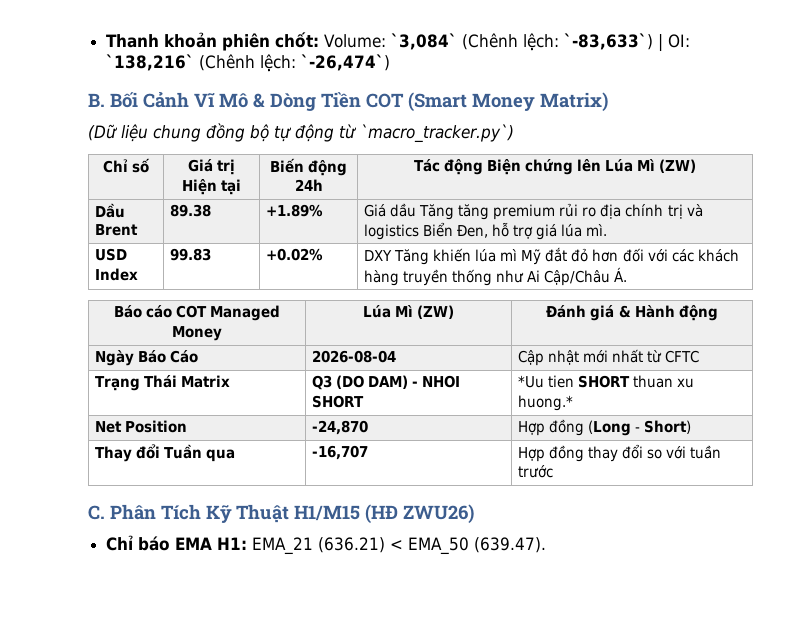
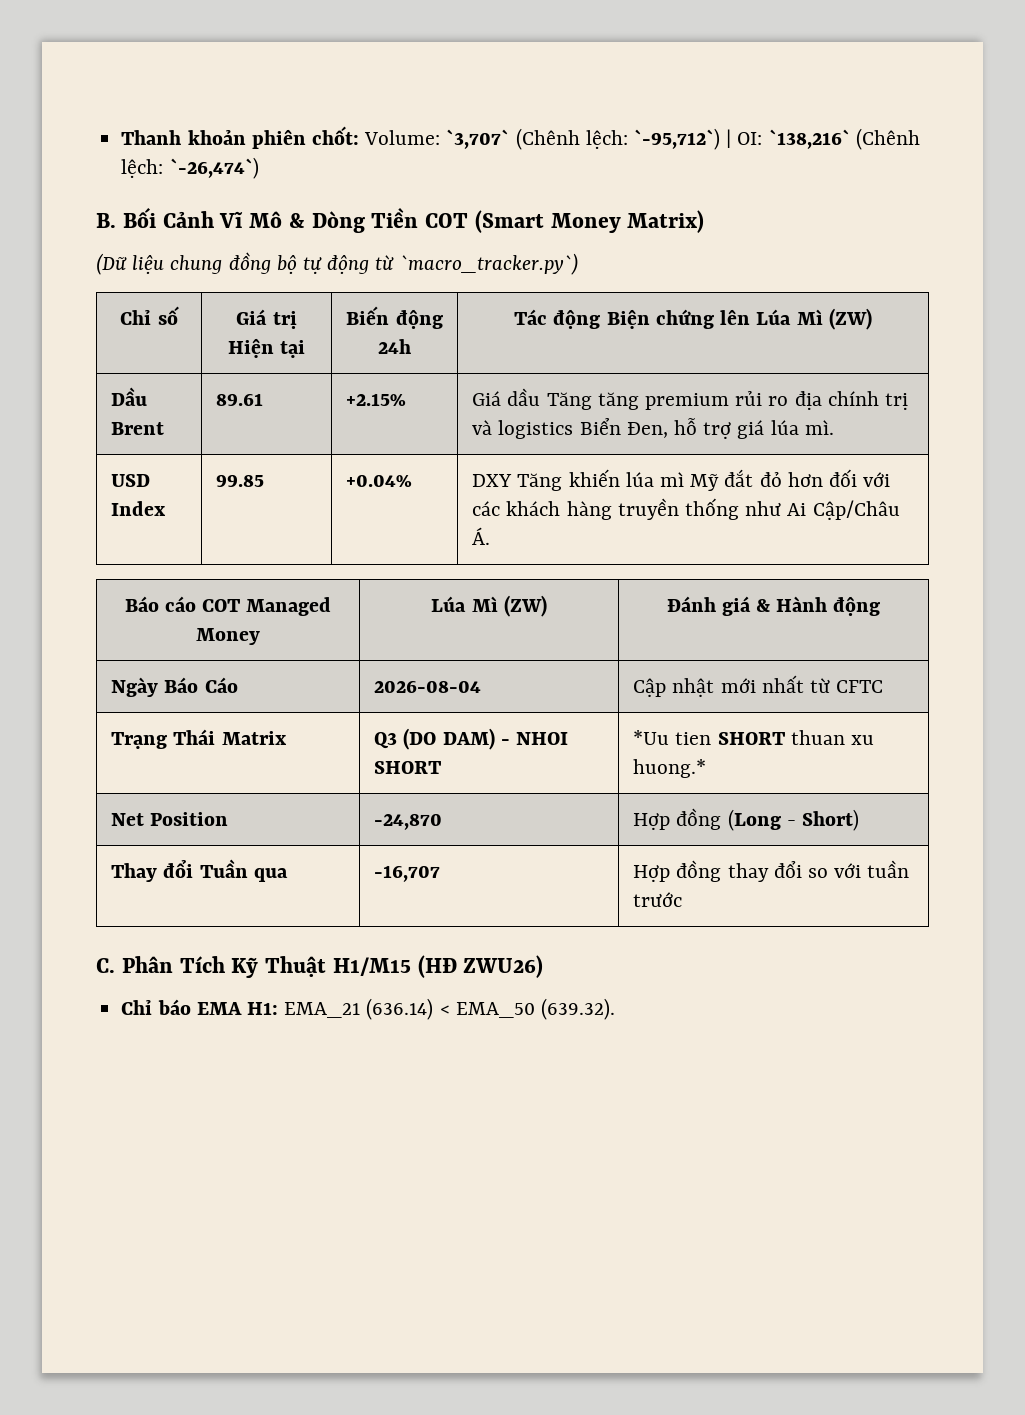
[391,33,654,51] `3,084` (Chênh lệch: `-83,633`) -> [446,128,720,150] `3,707` (Chênh lệch: `-95,712`)
[170,204,212,217] [266,204,324,217] 89.38 | +1.89% -> [216,393,264,406] [346,393,407,406] 89.61 | +2.15%
[170,248,212,261] [266,248,324,261] 99.83 | +0.02% -> [216,474,265,487] [346,474,413,487] 99.85 | +0.04%
[318,537,386,553] (636.21) -> [366,998,434,1020] (636.14)
[474,537,547,553] (639.47). -> [540,998,615,1020] (639.32).

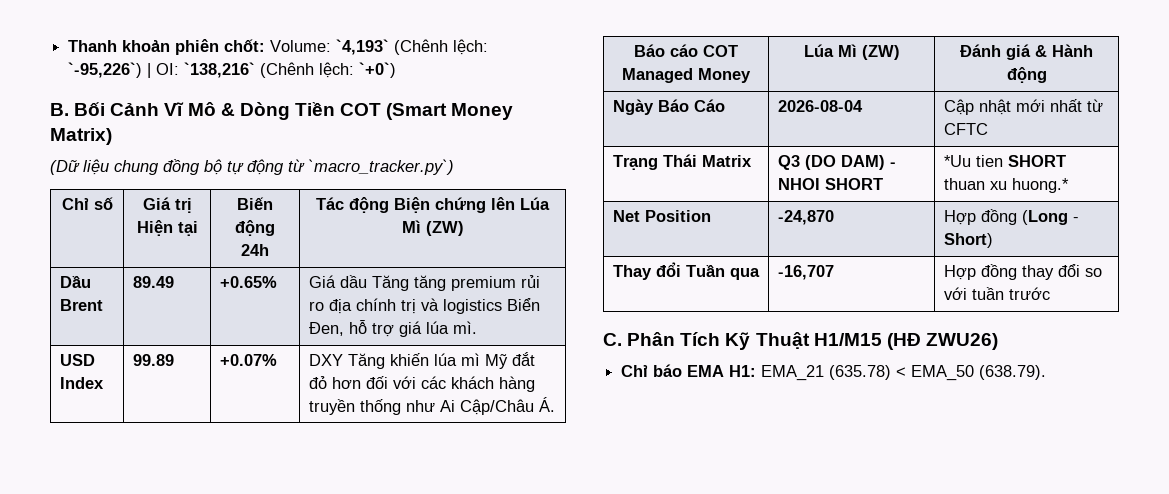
[446,128,720,150] `3,707` (Chênh lệch: `-95,712`) -> [336,39,489,55] [68,62,143,78] `4,193` (Chênh lệch: `-95,226`)
[169,157,259,179] `-26,474`) -> [359,62,397,78] `+0`)
[216,393,264,406] [346,393,407,406] 89.61 | +2.15% -> [132,276,174,288] [219,276,277,288] 89.49 | +0.65%
[216,474,265,487] [346,474,413,487] 99.85 | +0.04% -> [132,354,174,366] [219,354,277,366] 99.89 | +0.07%
[366,998,434,1020] (636.14) -> [829,365,892,380] (635.78)
[540,998,615,1020] (639.32). -> [979,365,1047,380] (638.79).

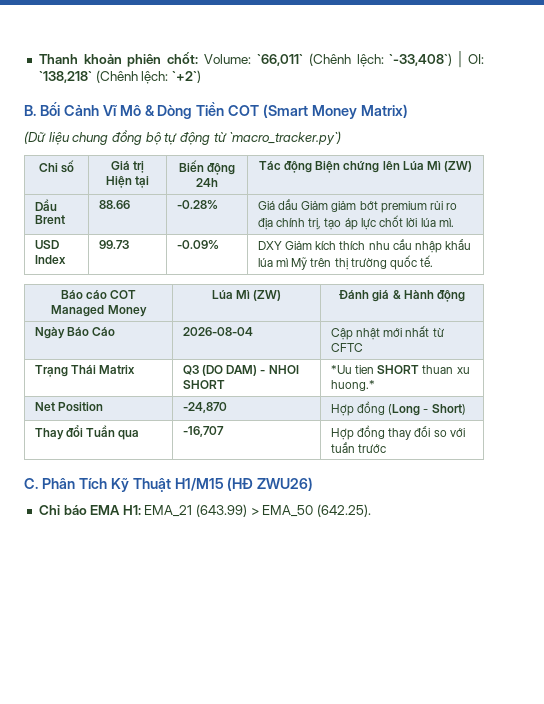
[336,39,489,55] [68,62,143,78] `4,193` (Chênh lệch: `-95,226`) -> [256,53,453,67] `66,011` (Chênh lệch: `-33,408`)
[184,62,397,78] `138,216` (Chênh lệch: `+0`) -> [38,70,201,84] `138,218` (Chênh lệch: `+2`)
[132,276,174,288] [219,276,277,288] 89.49 | +0.65% -> [98,200,130,209] [176,200,218,209] 88.66 | -0.28%
[371,275,446,291] Tăng tăng -> [301,201,378,212] Giảm giảm bớt
[400,298,540,314] [308,320,422,337] trị và logistics Biển Đen, hỗ trợ giá -> [308,215,418,230] trị, tạo áp lực chốt lời
[132,354,174,366] [219,354,277,366] 99.89 | +0.07% -> [98,240,129,249] [176,240,219,249] 99.73 | -0.09%
[347,352,535,369] [308,376,535,392] [308,397,555,415] Tăng khiến lúa mì Mỹ đắt đỏ hơn đối với các khách hàng truyền thống như Ai Cập/Châu Á. -> [284,239,472,253] [257,255,434,270] Giảm kích thích nhu cầu nhập khẩu lúa mì Mỹ trên thị trường quốc tế.
[829,365,1047,381] (635.78) < EMA_50 (638.79). -> [196,504,372,517] (643.99) > EMA_50 (642.25).

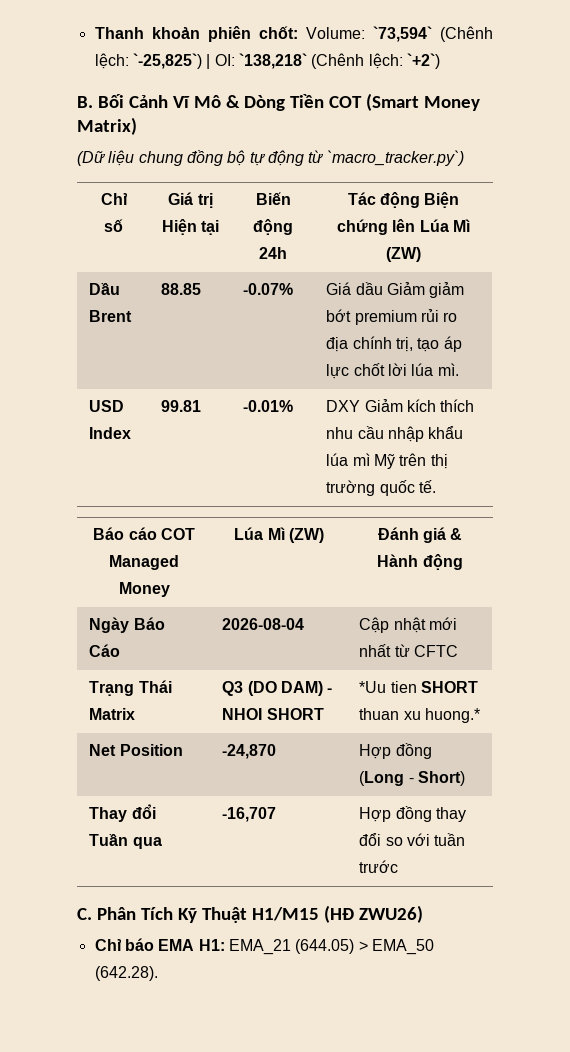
[256,53,453,67] `66,011` (Chênh lệch: `-33,408`) -> [372,26,493,42] [94,53,202,69] `73,594` (Chênh lệch: `-25,825`)
[98,200,130,209] [176,200,218,209] 88.66 | -0.28% -> [161,283,202,295] [243,283,294,295] 88.85 | -0.07%
[98,240,129,249] [176,240,219,249] 99.73 | -0.09% -> [161,400,202,412] [243,400,294,412] 99.81 | -0.01%
[196,504,248,517] (643.99) -> [295,939,355,954] (644.05)
[317,504,372,517] (642.25). -> [94,966,158,981] (642.28).

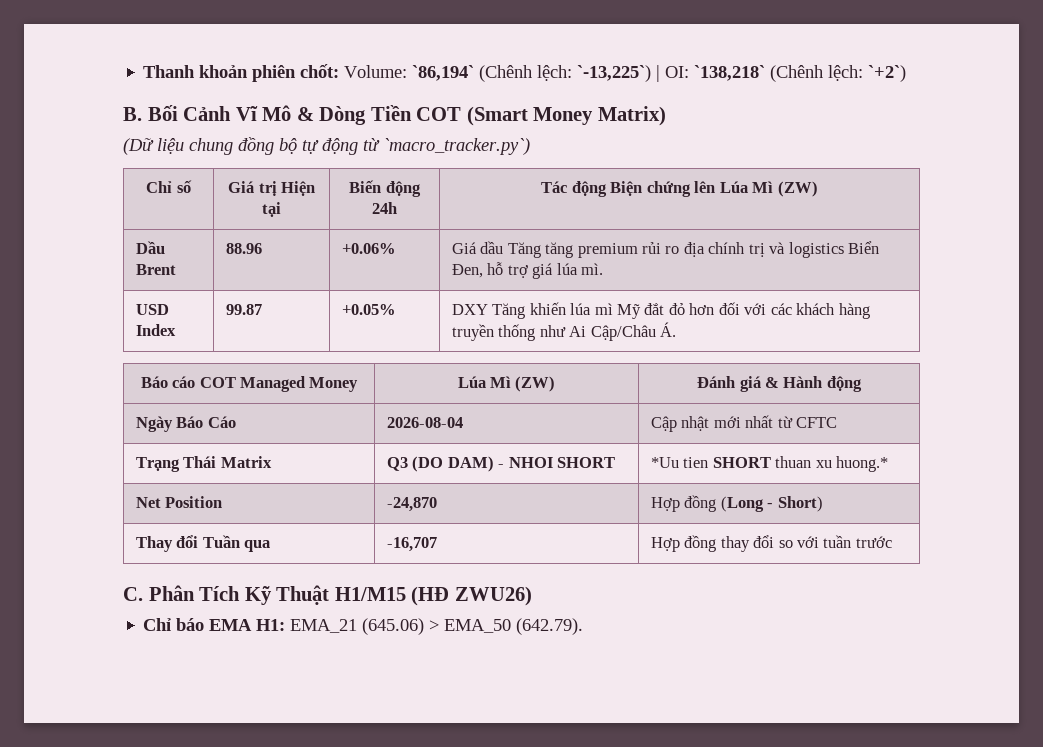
[372,26,493,42] [94,53,202,69] `73,594` (Chênh lệch: `-25,825`) -> [412,65,652,82] `86,194` (Chênh lệch: `-13,225`)
[161,283,202,295] [243,283,294,295] 88.85 | -0.07% -> [225,243,262,254] [341,243,396,254] 88.96 | +0.06%
[386,282,465,298] [326,309,352,322] Giảm giảm bớt -> [507,242,574,258] Tăng tăng
[395,336,462,352] [326,363,407,379] trị, tạo áp lực chốt lời -> [748,241,880,258] [451,262,554,279] trị và logistics Biển Đen, hỗ trợ giá
[161,400,202,412] [243,400,294,412] 99.81 | -0.01% -> [225,304,262,315] [341,304,396,315] 99.87 | +0.05%
[364,399,475,412] [326,426,464,442] [326,453,448,469] [326,480,436,496] Giảm kích thích nhu cầu nhập khẩu lúa mì Mỹ trên thị trường quốc tế. -> [492,302,870,319] [451,322,676,341] Tăng khiến lúa mì Mỹ đắt đỏ hơn đối với các khách hàng truyền thống như Ai Cập/Châu Á.
[295,939,355,954] (644.05) -> [362,618,425,635] (645.06)
[94,966,158,981] (642.28). -> [516,618,584,635] (642.79).

